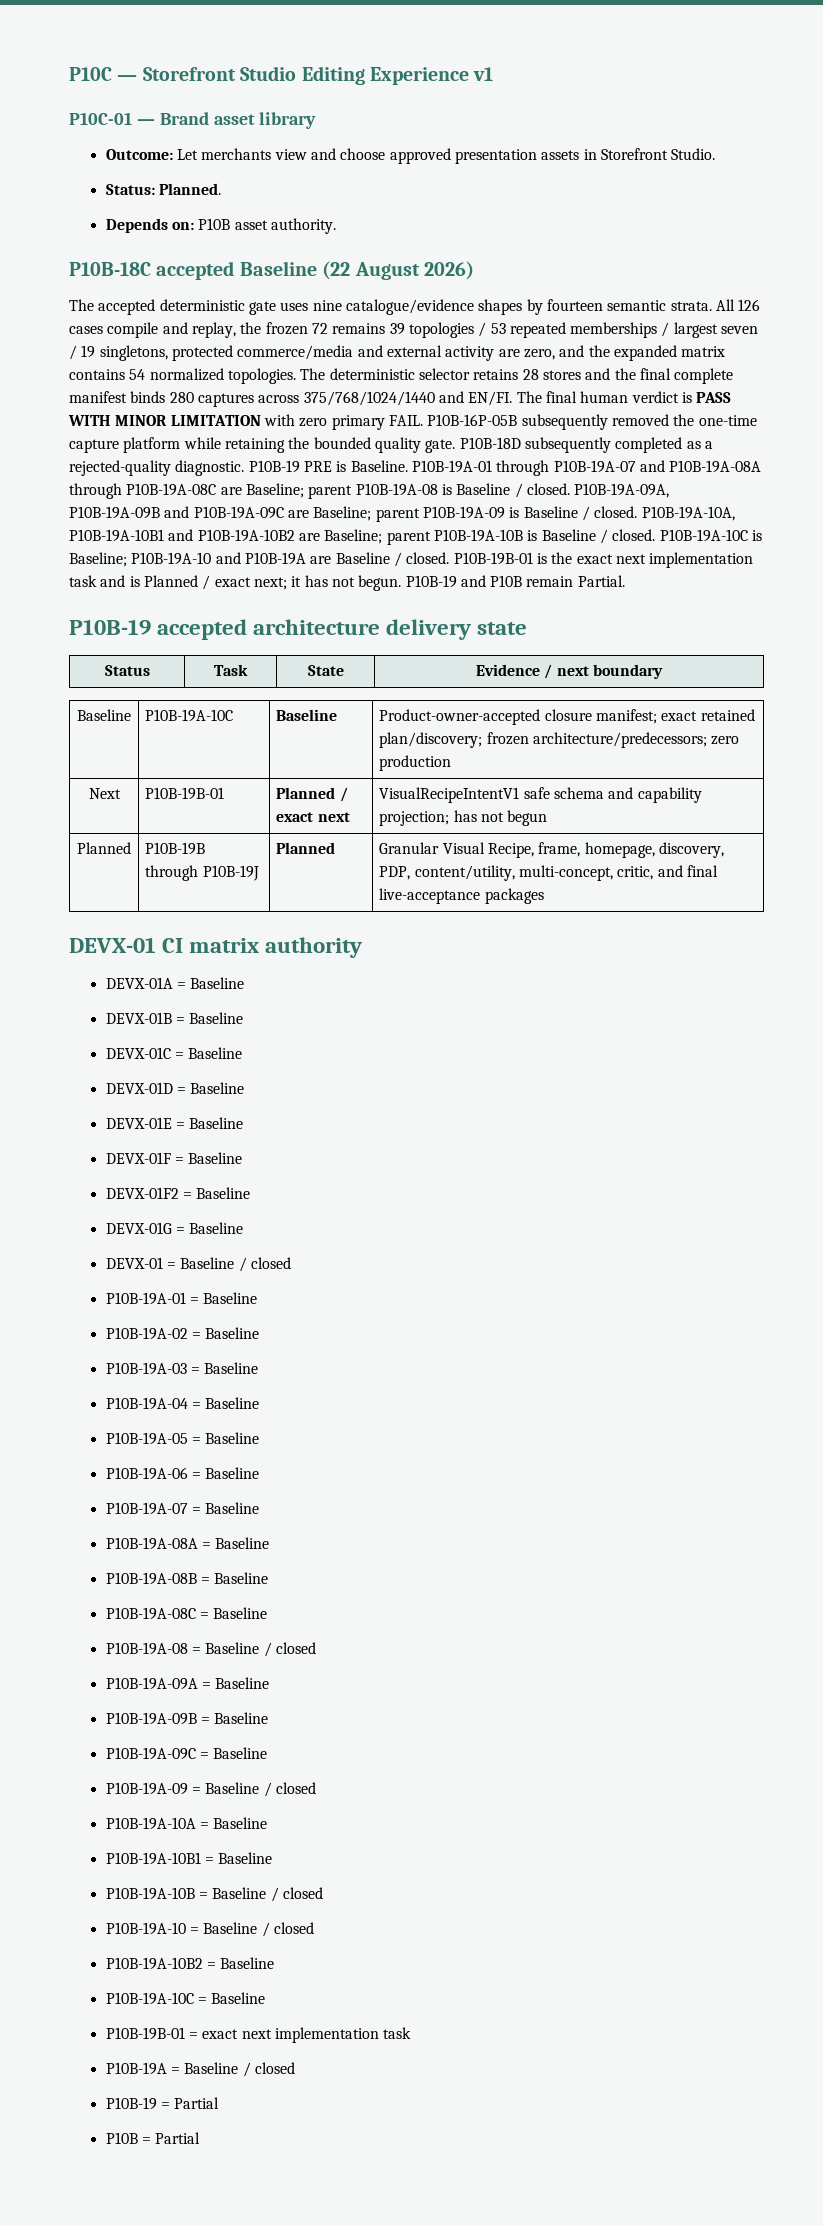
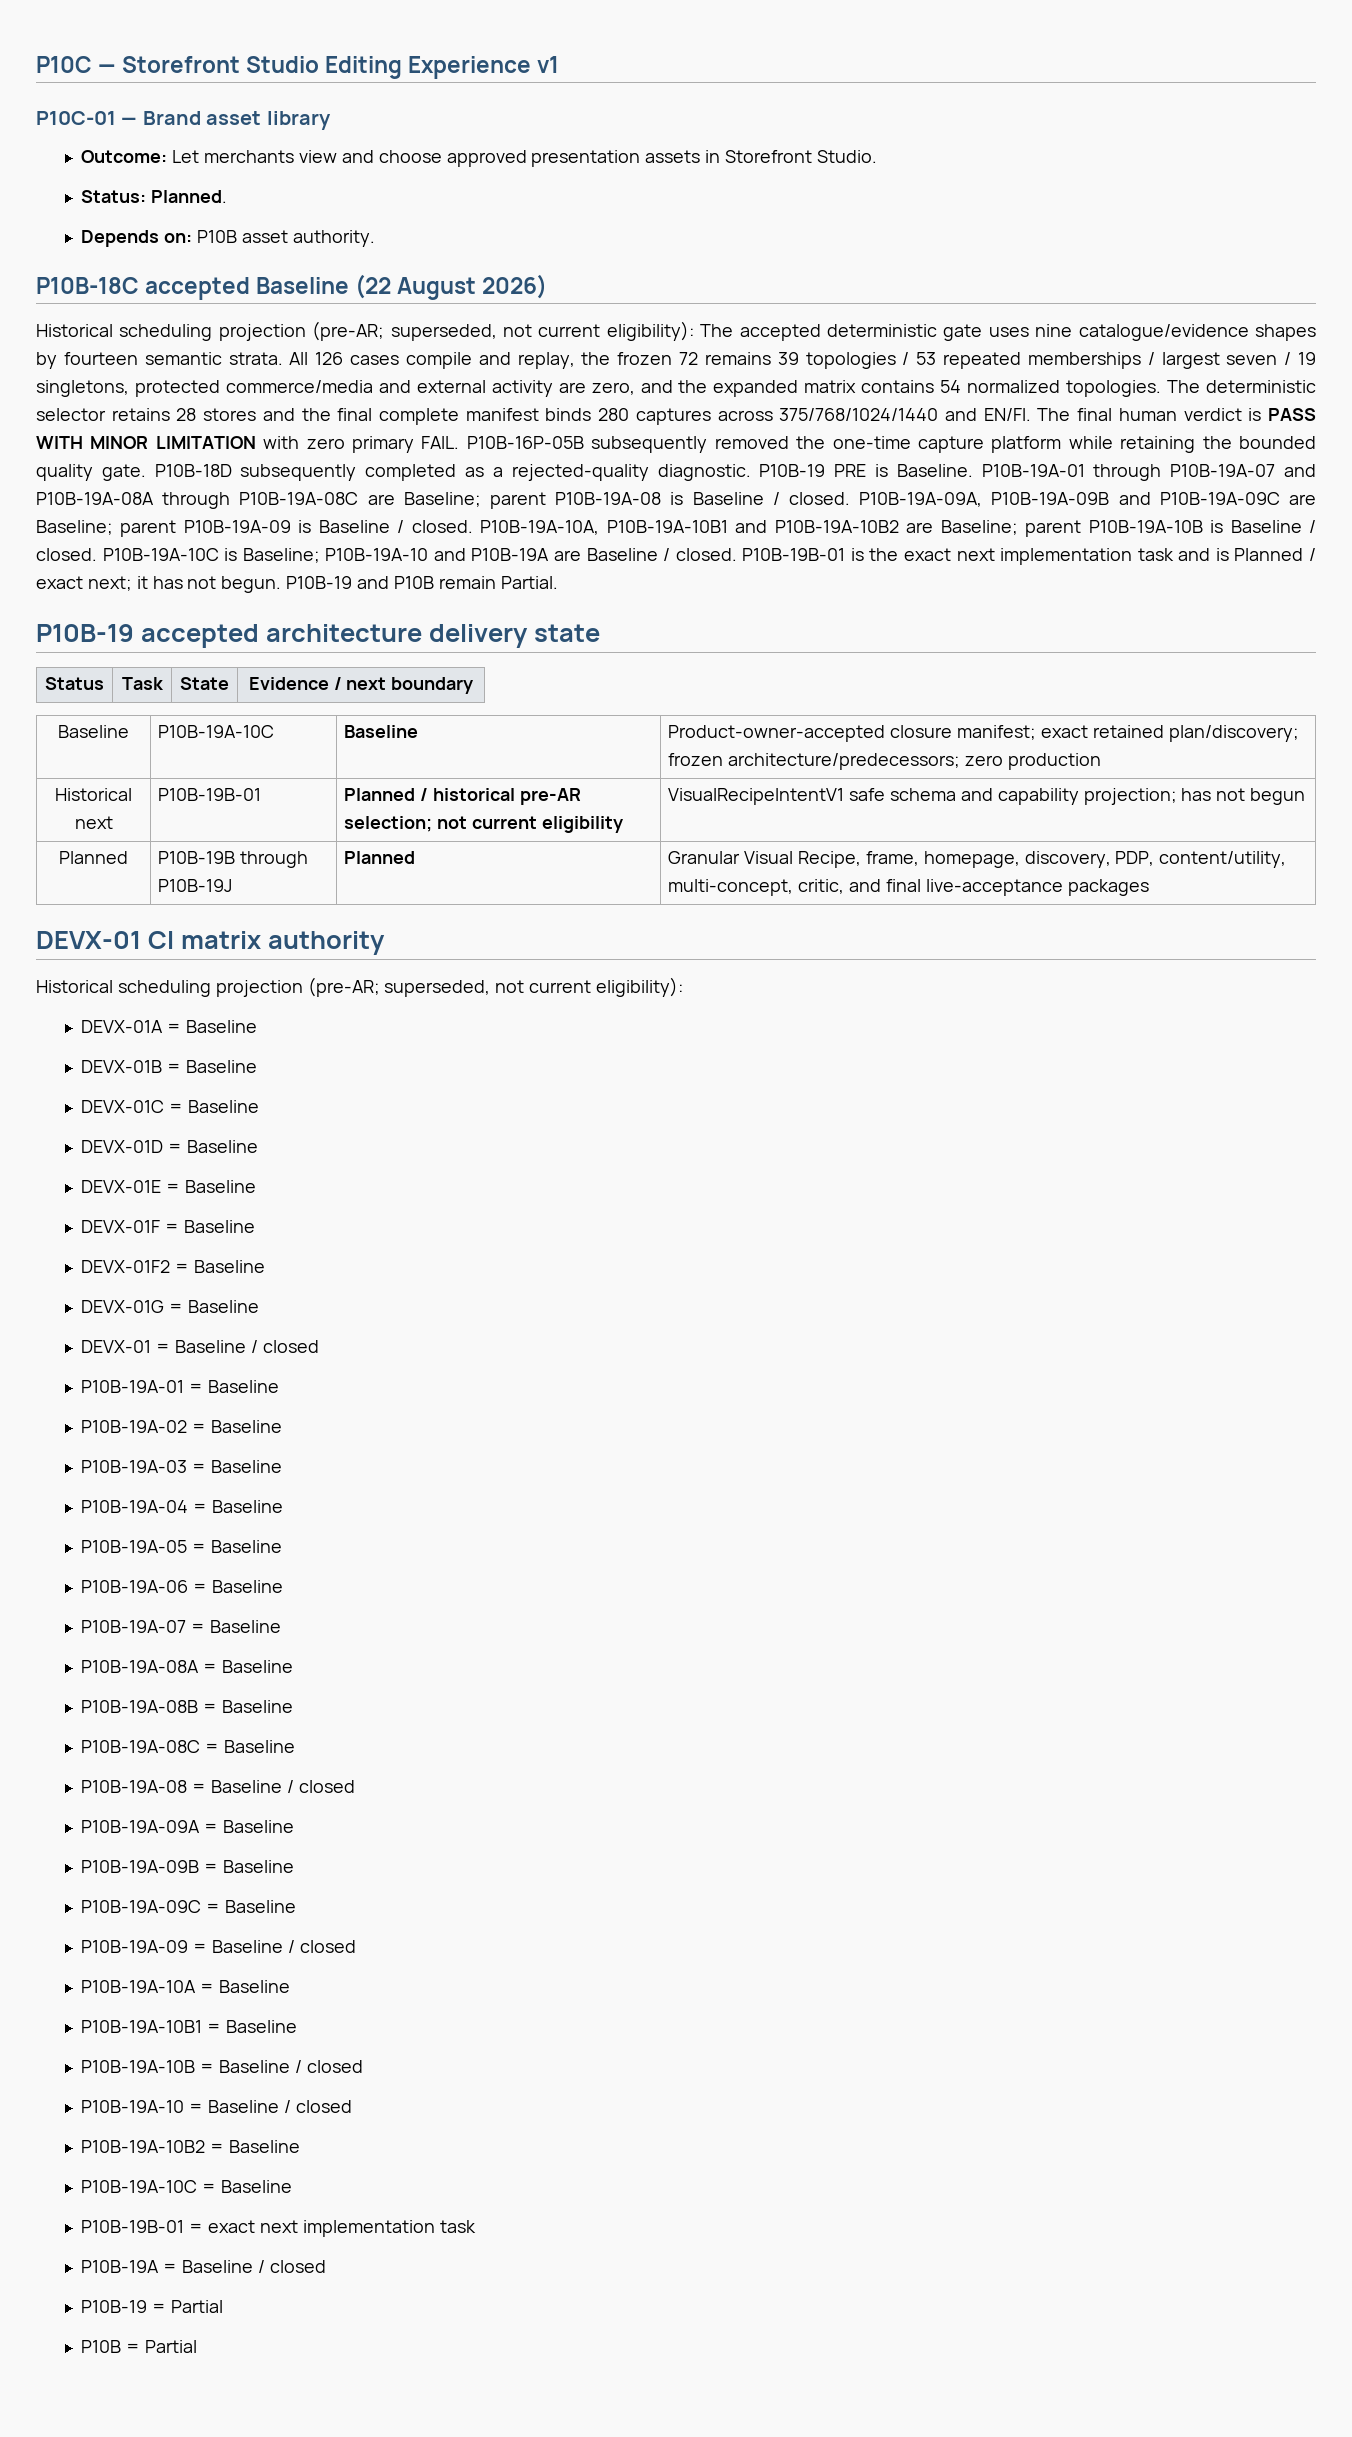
(474, 270) none -> [36,321,694,341] Historical scheduling projection (pre-AR; superseded, not current eligibility):
[88,788,121,799] Next -> [55,788,132,801] [74,816,113,829] Historical next
[276,812,350,822] exact next -> [433,788,581,805] [344,816,623,833] historical pre-AR selection; not current eligibility
(363, 947) none -> [36,977,684,997] // Historical scheduling projection (pre-AR; superseded, not current eligibility):

